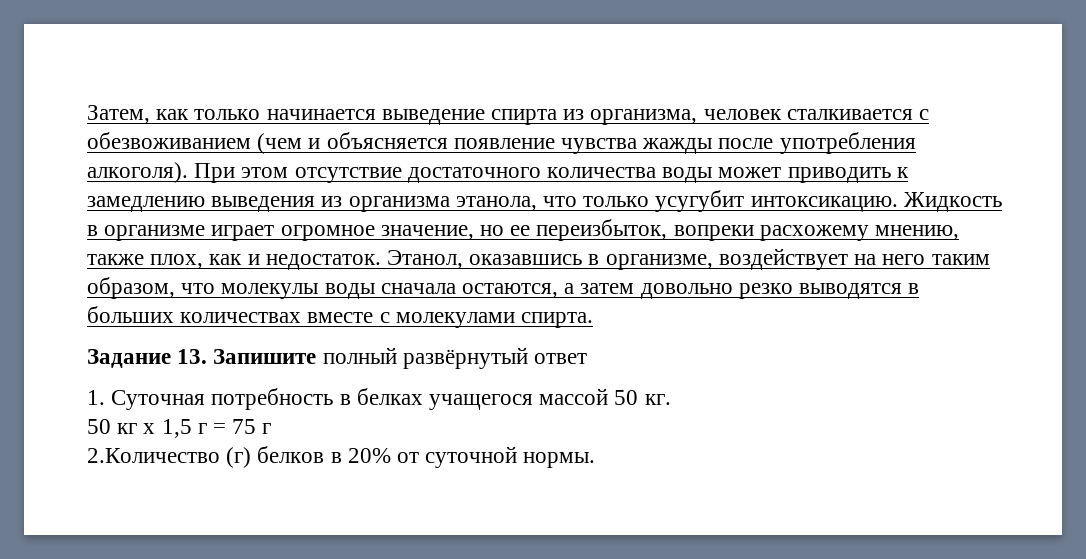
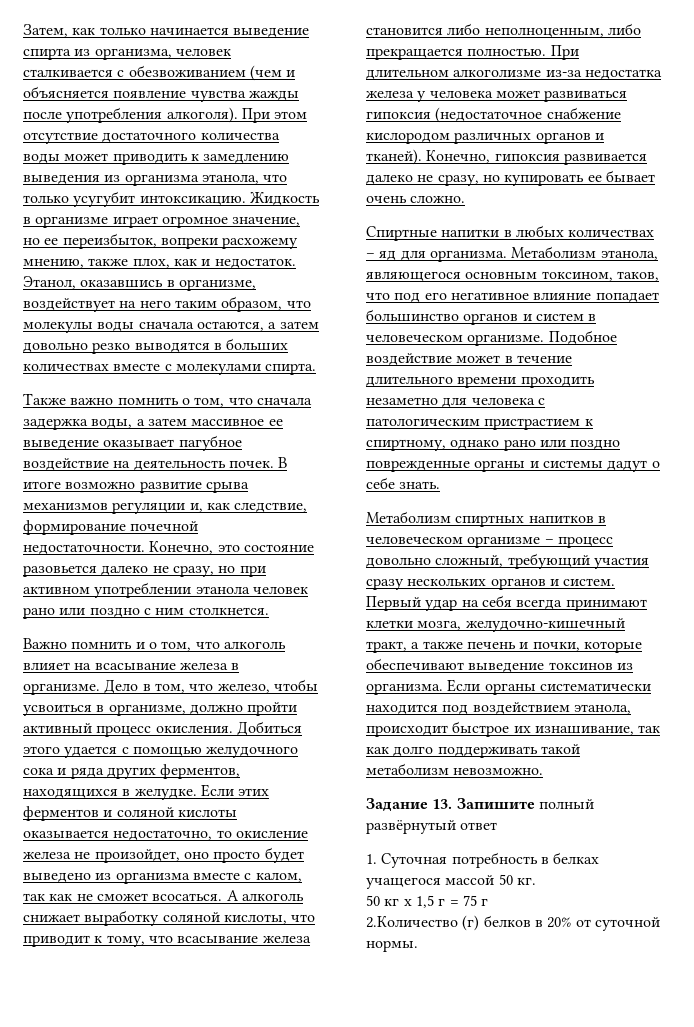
(594, 320) none -> [23,393,312,407] [23,418,283,430] [23,435,242,451] [23,457,288,471] [23,481,249,493] [23,502,308,514] [23,520,199,535] [23,541,314,555] [23,565,266,577] [23,582,308,598] [23,607,269,619] [23,638,286,651] [23,662,240,670] [23,679,318,695] [23,702,298,716] [23,721,302,737] [23,746,299,758] [23,764,241,779] [23,784,270,800] [23,806,237,821] [23,830,308,841] [23,847,304,863] [23,872,302,884] [23,890,304,901] [23,910,316,926] [23,935,311,947] [366,23,641,38] [366,45,579,60] [366,69,662,80] [366,90,628,102] [366,107,621,123] [366,132,604,144] [366,149,647,165] [366,170,655,186] [366,195,466,203] [366,225,655,241] [366,246,658,262] [366,271,659,282] [366,292,659,303] [366,309,597,325] [366,330,617,346] [366,353,572,366] [366,376,595,388] [366,397,545,408] [366,418,593,430] [366,439,621,451] [366,460,660,472] [366,477,441,489] [366,511,606,527] [366,536,613,548] [366,553,649,569] [366,578,616,590] [366,595,647,611] [366,618,625,632] [366,641,642,653] [366,658,633,673] [366,679,651,695] [366,702,631,715] [366,721,661,737] [366,744,580,758] [366,763,544,775] // Также важно помнить о том, что сначала задержка воды, а затем массивное ее выведение оказывает пагубное воздействие на деятельность почек. В итоге возможно развитие срыва механизмов регуляции и, как следствие, формирование почечной недостаточности. Конечно, это состояние разовьется далеко не сразу, но при активном употреблении этанола человек рано или поздно с ним столкнется. // Важно помнить и о том, что алкоголь влияет на всасывание железа в организме. Дело в том, что железо, чтобы усвоиться в организме, должно пройти активный процесс окисления. Добиться этого удается с помощью желудочного сока и ряда других ферментов, находящихся в желудке. Если этих ферментов и соляной кислоты оказывается недостаточно, то окисление железа не произойдет, оно просто будет выведено из организма вместе с калом, так как не сможет всосаться. А алкоголь снижает выработку соляной кислоты, что приводит к тому, что всасывание железа становится либо неполноценным, либо прекращается полностью. При длительном алкоголизме из-за недостатка железа у человека может развиваться гипоксия (недостаточное снабжение кислородом различных органов и тканей). Конечно, гипоксия развивается далеко не сразу, но купировать ее бывает очень сложно. // Спиртные напитки в любых количествах – яд для организма. Метаболизм этанола, являющегося основным токсином, таков, что под его негативное влияние попадает большинство органов и систем в человеческом организме. Подобное воздействие может в течение длительного времени проходить незаметно для человека с патологическим пристрастием к спиртному, однако рано или поздно поврежденные органы и системы дадут о себе знать. // Метаболизм спиртных напитков в человеческом организме – процесс довольно сложный, требующий участия сразу нескольких органов и систем. Первый удар на себя всегда принимают клетки мозга, желудочно-кишечный тракт, а также печень и почки, которые обеспечивают выведение токсинов из организма. Если органы систематически находится под воздействием этанола, происходит быстрое их изнашивание, так как долго поддерживать такой метаболизм невозможно.

